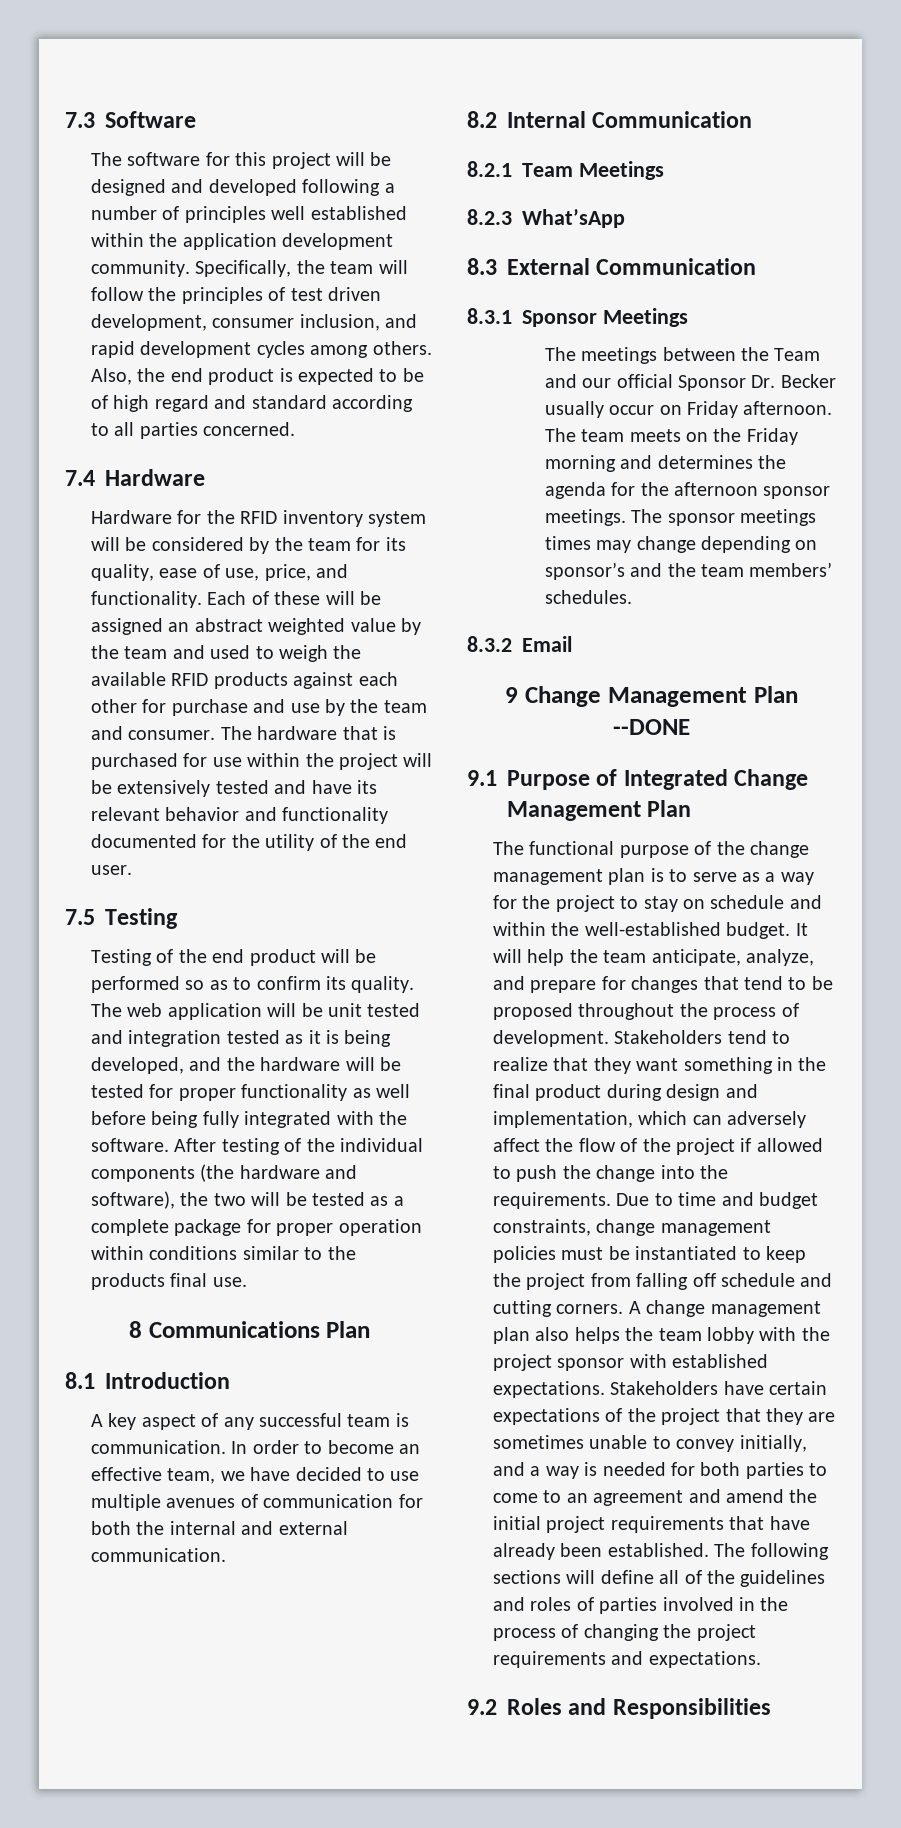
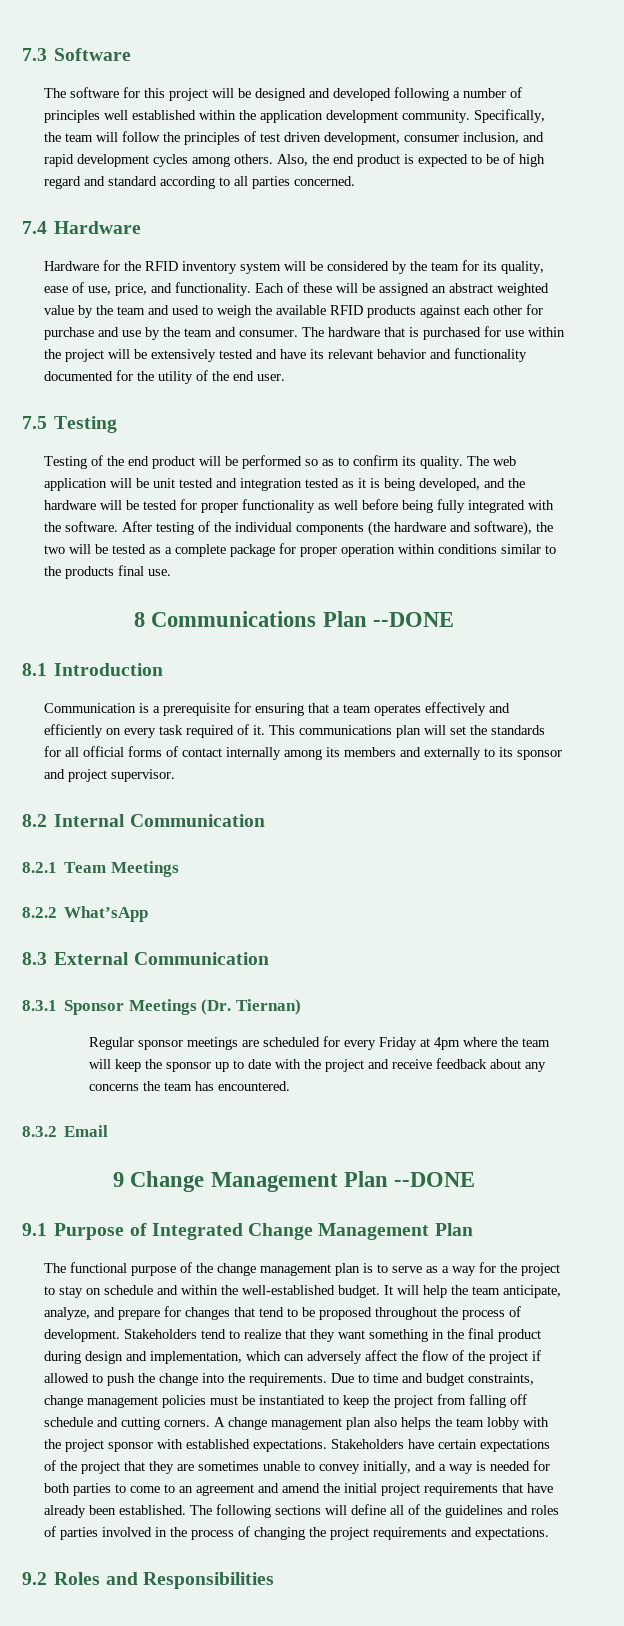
(371, 1329) none -> [372,612,454,627] --DONE
[90,1413,409,1430] [90,1440,420,1454] [90,1467,420,1484] [90,1494,423,1511] [90,1521,348,1535] [90,1548,226,1562] A key aspect of any successful team is communication. In order to become an effective team, we have decided to use multiple avenues of communication for both the internal and external communication. -> [44,702,511,716] [44,724,546,738] [44,746,563,760] [44,769,176,782] Communication is a prerequisite for ensuring that a team operates effectively and efficiently on every task required of it. This communications plan will set the standards for all official forms of contact internally among its members and externally to its sponsor and project supervisor.
[467,209,512,225] 8.2.3 -> [22,907,57,918] 8.2.2
[544,347,821,364] [544,374,836,391] [544,401,833,418] [544,428,798,445] [544,455,787,472] [544,482,831,499] [544,509,817,526] [544,536,818,553] [544,562,833,580] [544,590,632,604] // The meetings between the Team and our official Sponsor Dr. Becker usually occur on Friday afternoon. The team meets on the Friday morning and determines the agenda for the afternoon sponsor meetings. The sponsor meetings times may change depending on sponsor’s and the team members’ schedules. -> [201,999,302,1015] [88,1036,550,1050] [88,1058,546,1072] [88,1081,290,1091] (Dr. Tiernan) // Regular sponsor meetings are scheduled for every Friday at 4pm where the team will keep the sponsor up to date with the project and receive feedback about any concerns the team has encountered.

